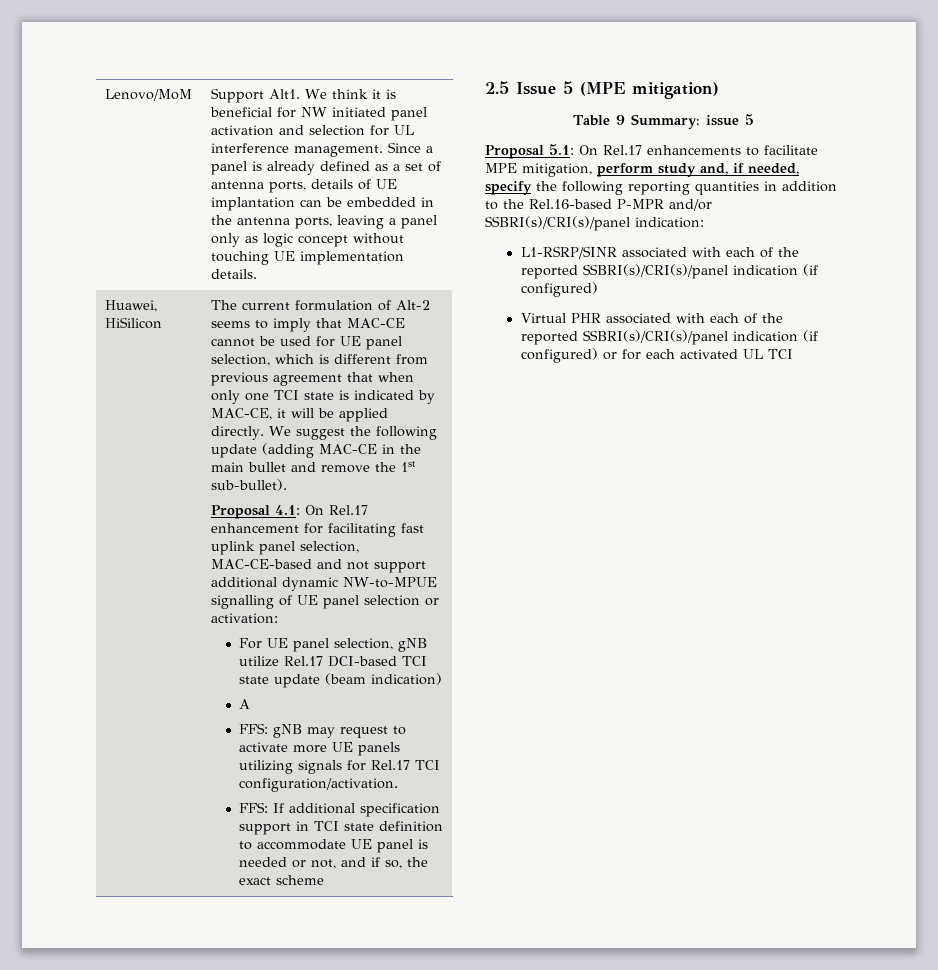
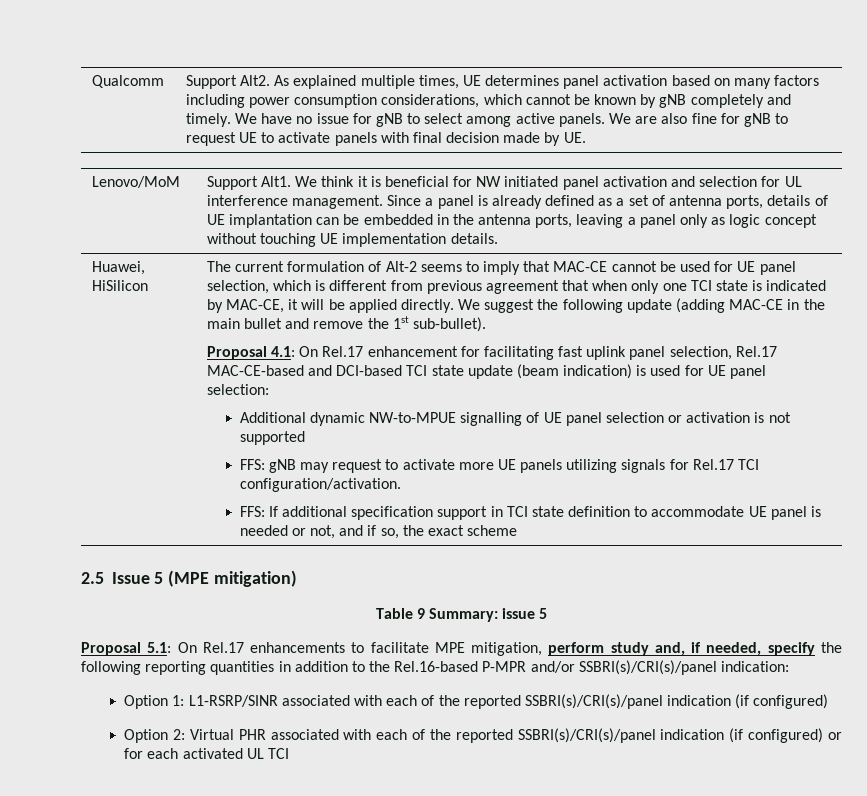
(104, 95) none -> [91,75,164,88] [185,75,820,89] [185,94,791,108] [185,113,789,127] [185,132,586,146] Qualcomm | Support Alt2. As explained multiple times, UE determines panel activation based on many factors including power consumption considerations, which cannot be known by gNB completely and timely. We have no issue for gNB to select among active panels. We are also fine for gNB to request UE to activate panels with final decision made by UE. //
(359, 547) none -> [735,346,777,357] Rel.17
[346,561,426,573] [210,577,277,588] not support additional -> [336,364,767,379] [206,384,269,395] [239,412,306,423] DCI-based TCI state update (beam indication) is used for UE panel selection: // Additional
[210,613,278,624] [238,638,427,652] [238,656,427,667] [238,673,442,688] [238,699,250,709] activation: // For UE panel selection, gNB utilize Rel.17 DCI-based TCI state update (beam indication) // A -> [686,412,791,423] [239,431,305,445] activation is not supported
(704, 222) none -> [124,695,185,709] Option 1:
(598, 289) none -> [124,729,186,743] Option 2:

